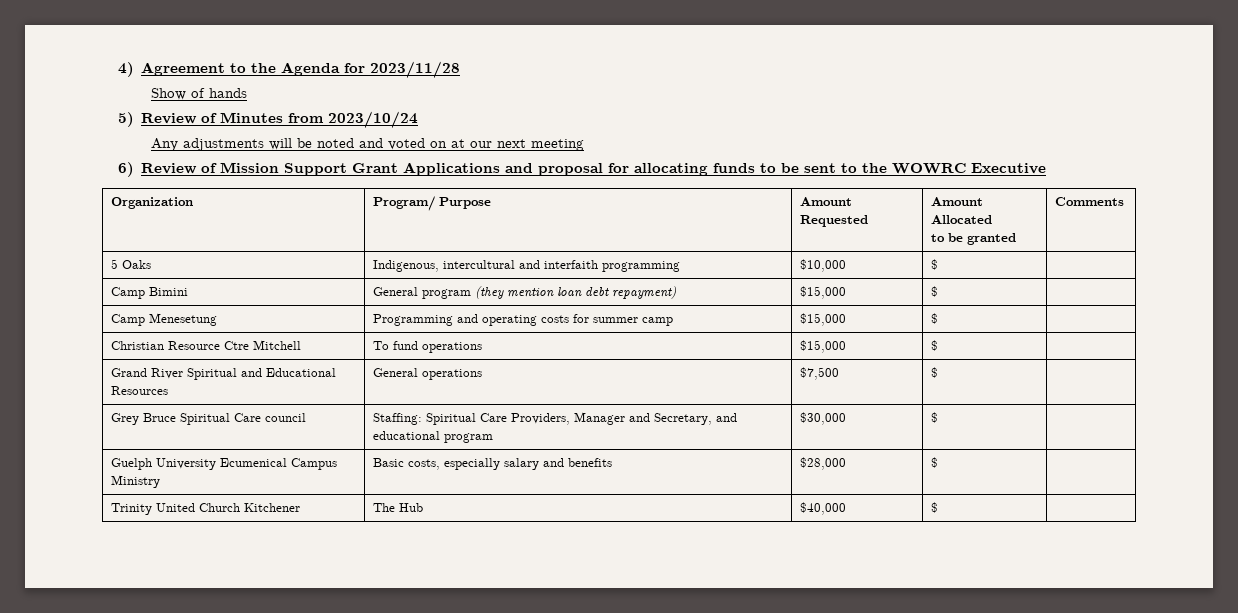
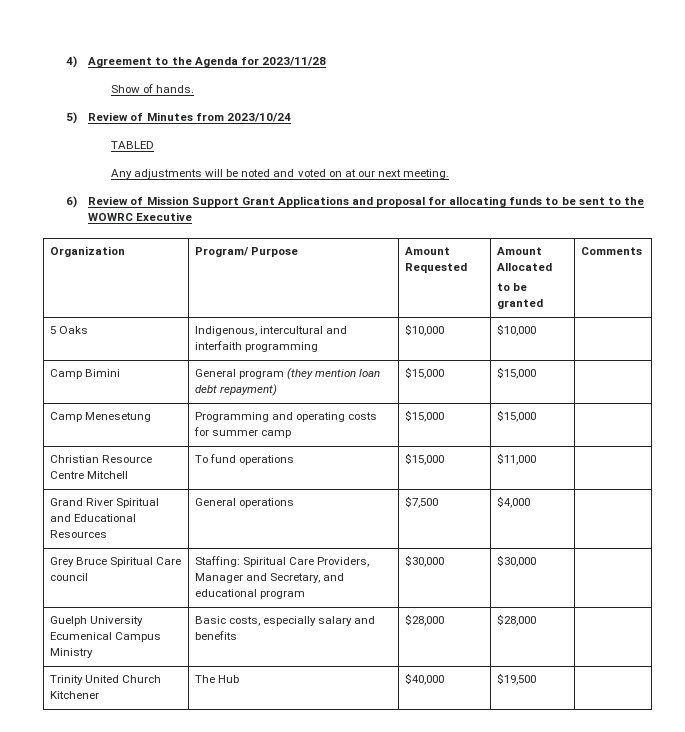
[208,88,247,98] hands -> [156,85,195,93] hands.
(419, 119) none -> [110,141,154,149] // TABLED
[530,139,584,151] meeting -> [403,169,450,179] meeting.
[931,259,939,270] $ -> [497,324,537,336] $10,000
[931,286,939,297] $ -> [497,367,537,379] $15,000
[931,313,939,324] $ -> [497,410,537,422] $15,000
[224,341,250,350] Ctre -> [50,471,85,479] Centre
[931,340,939,351] $ -> [497,453,537,465] $11,000
[931,367,939,378] $ -> [497,496,531,508] $4,000
[931,412,939,423] $ -> [497,555,537,567] $30,000
[931,457,939,468] $ -> [497,614,537,626] $28,000
[931,502,939,513] $ -> [497,673,537,685] $19,500

